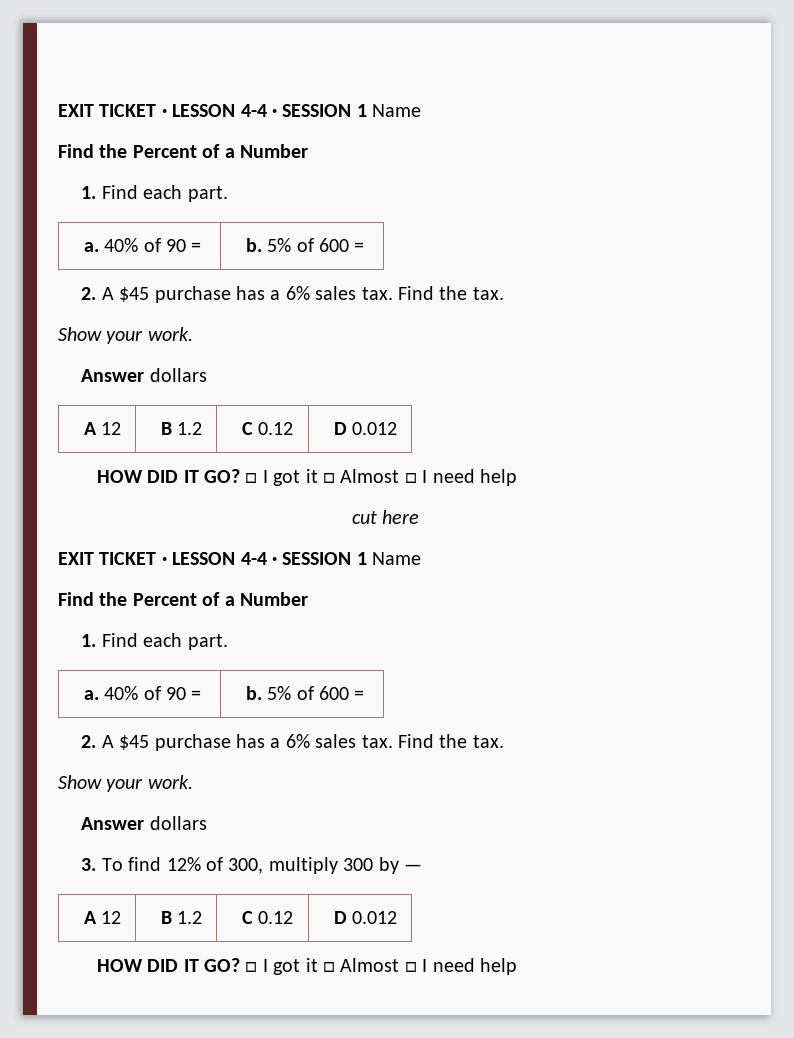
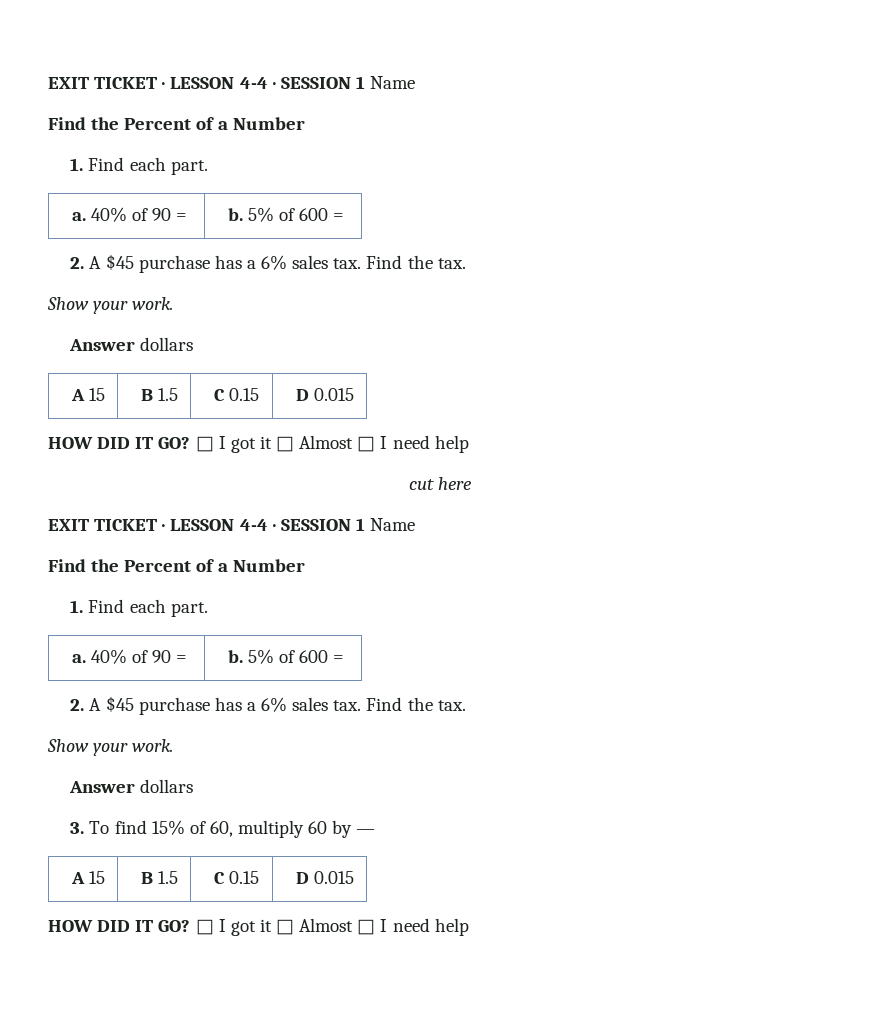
[101,422,122,435] [160,422,203,435] [241,422,294,435] [333,422,398,435] 12 | B 1.2 | C 0.12 | D 0.012 -> [88,388,105,401] [140,388,178,401] [213,388,259,401] [295,388,354,401] 15 | B 1.5 | C 0.15 | D 0.015
[166,857,374,874] 12% of 300, multiply 300 -> [151,820,328,838] 15% of 60, multiply 60
[101,911,122,924] [160,911,203,924] [241,911,294,924] [333,911,398,924] 12 | B 1.2 | C 0.12 | D 0.012 -> [88,871,105,884] [140,871,178,884] [213,871,259,884] [295,871,354,884] 15 | B 1.5 | C 0.15 | D 0.015

